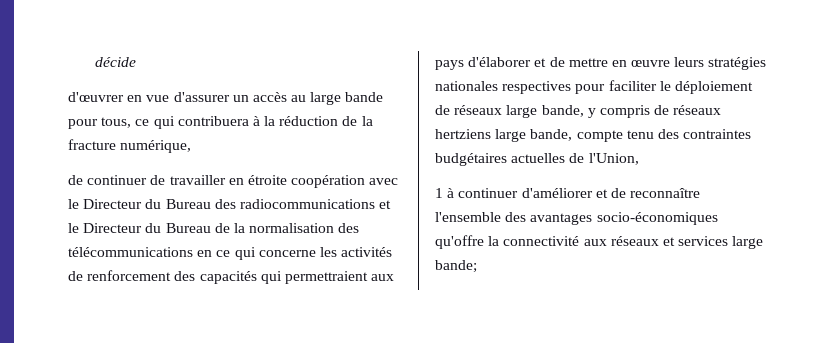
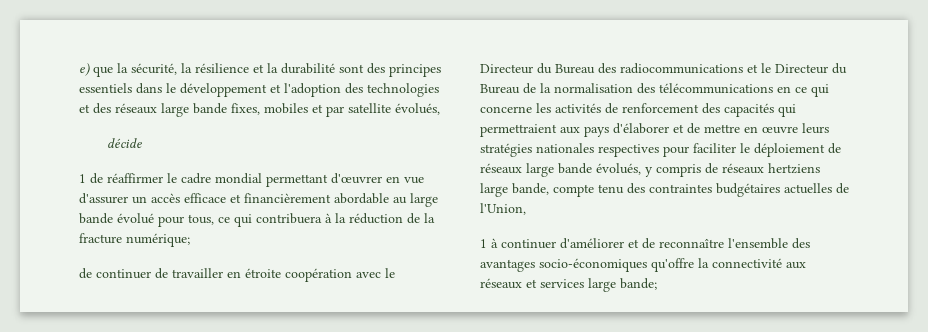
[94,57,136,67] décide // -> [79,63,441,77] [79,83,439,97] [79,103,440,117] [106,138,142,148] [79,173,328,187] e) que la sécurité, la résilience et la durabilité sont des principes essentiels dans le développement et l'adoption des technologies et des réseaux large bande fixes, mobiles et par satellite évolués, // décide // 1 de réaffirmer le cadre mondial permettant
(287, 97) none -> [184,193,389,204] efficace et financièrement abordable
(384, 97) none -> [117,213,154,224] évolué
[120,140,192,153] numérique, -> [126,233,190,247] numérique;
[541,105,584,117] bande, -> [558,163,641,175] bande évolués,

